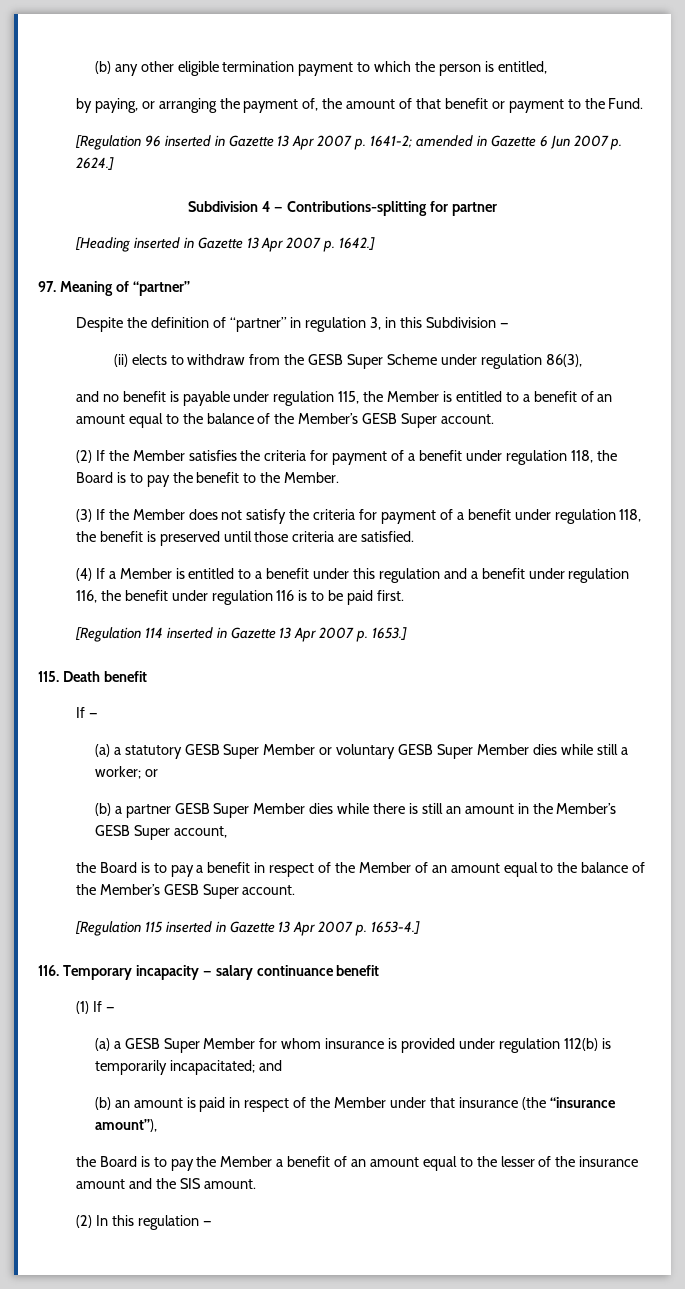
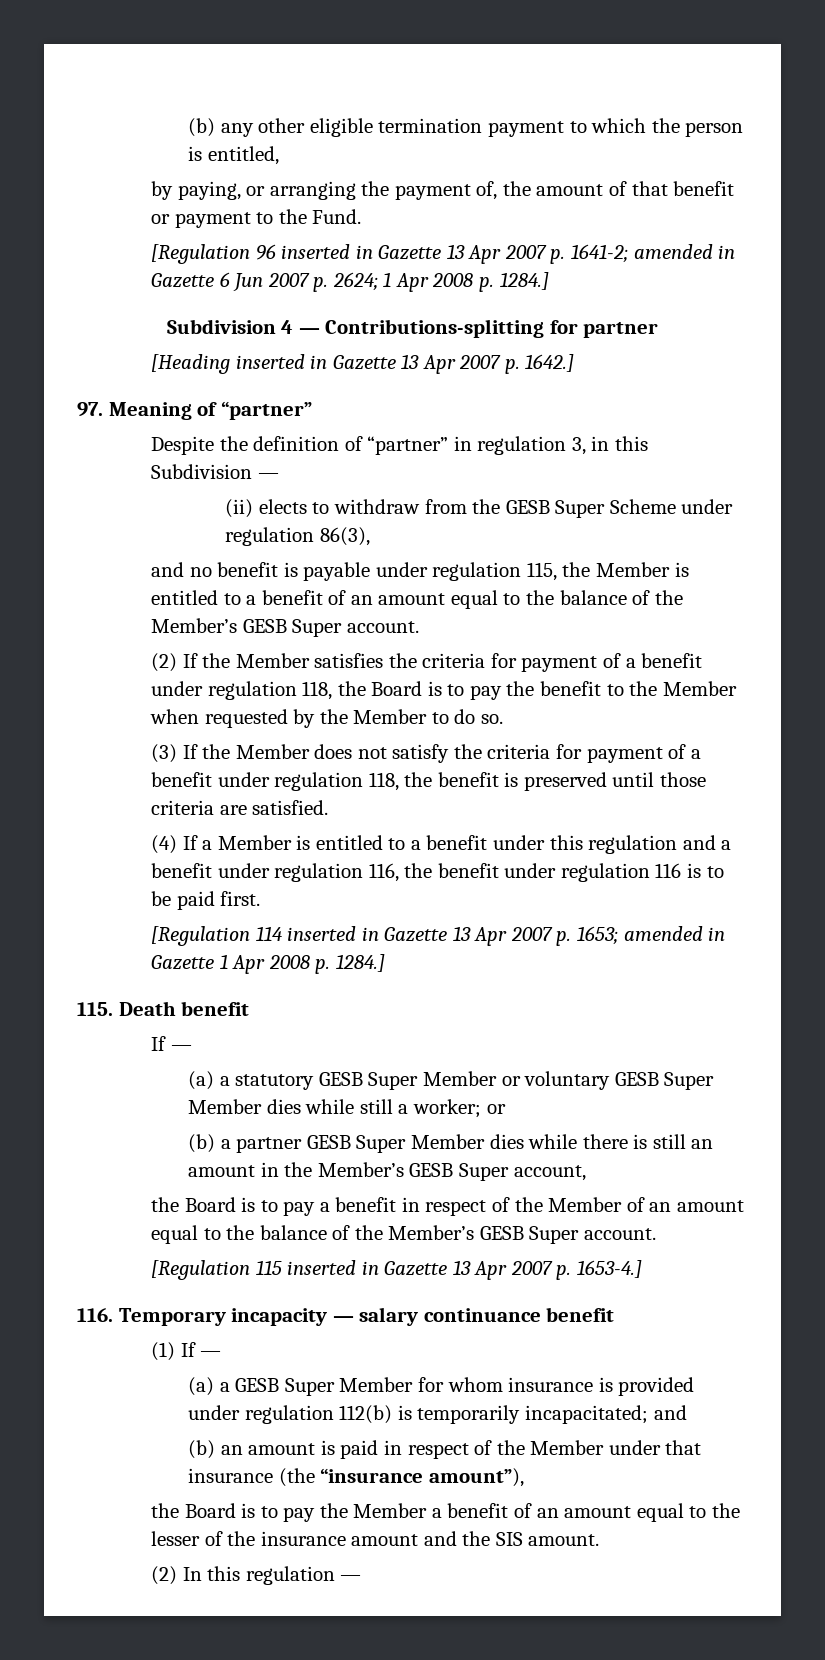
[75,157,114,170] 2624.] -> [332,272,549,292] 2624; 1 Apr 2008 p. 1284.]
[284,472,340,483] Member. -> [662,681,737,696] [150,709,503,728] Member when requested by the Member to do so.
[372,627,408,640] 1653.] -> [577,926,726,945] [151,954,385,974] 1653; amended in Gazette 1 Apr 2008 p. 1284.]

